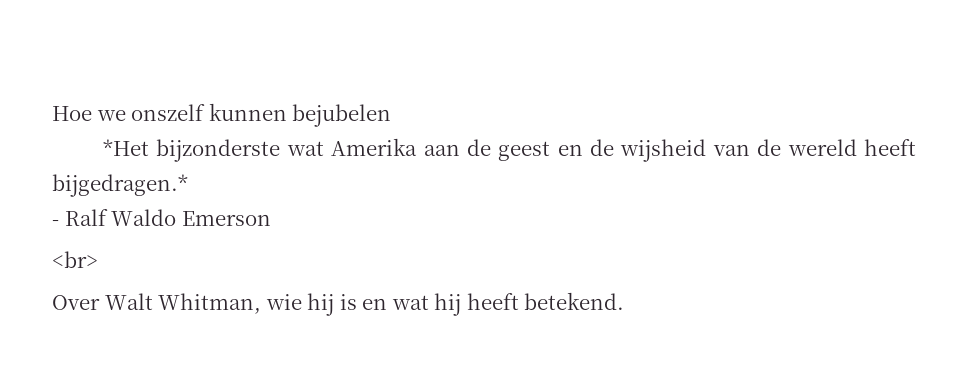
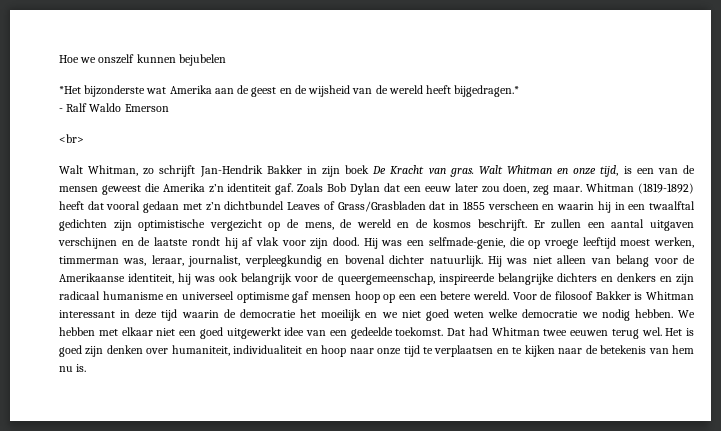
[52,295,100,310] Over -> (84, 138) none
[265,292,625,316] wie hij is en wat hij heeft betekend. -> [143,165,695,177] [59,183,694,195] [59,201,695,213] [59,219,694,231] [58,237,694,249] [59,255,695,267] [59,273,695,285] [59,291,694,303] [59,309,695,321] [59,327,694,339] [59,345,694,357] [59,364,87,372] zo schrijft Jan-Hendrik Bakker in zijn boek De Kracht van gras. Walt Whitman en onze tijd, is een van de mensen geweest die Amerika z’n identiteit gaf. Zoals Bob Dylan dat een eeuw later zou doen, zeg maar. Whitman (1819-1892) heeft dat vooral gedaan met z’n dichtbundel Leaves of Grass/Grasbladen dat in 1855 verscheen en waarin hij in een twaalftal gedichten zijn optimistische vergezicht op de mens, de wereld en de kosmos beschrijft. Er zullen een aantal uitgaven verschijnen en de laatste rondt hij af vlak voor zijn dood. Hij was een selfmade-genie, die op vroege leeftijd moest werken, timmerman was, leraar, journalist, verpleegkundig en bovenal dichter natuurlijk. Hij was niet alleen van belang voor de Amerikaanse identiteit, hij was ook belangrijk voor de queergemeenschap, inspireerde belangrijke dichters en denkers en zijn radicaal humanisme en universeel optimisme gaf mensen hoop op een een betere wereld. Voor de filosoof Bakker is Whitman interessant in deze tijd waarin de democratie het moeilijk en we niet goed weten welke democratie we nodig hebben. We hebben met elkaar niet een goed uitgewerkt idee van een gedeelde toekomst. Dat had Whitman twee eeuwen terug wel. Het is goed zijn denken over humaniteit, individualiteit en hoop naar onze tijd te verplaatsen en te kijken naar de betekenis van hem nu is.

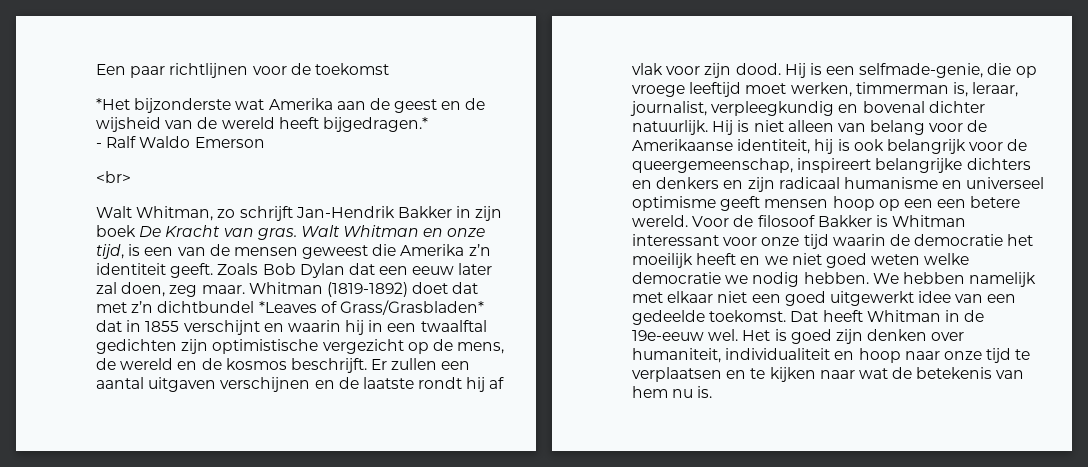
[59,54,226,66] Hoe we onszelf kunnen bejubelen -> [96,63,389,78] Een paar richtlijnen voor de toekomst
[275,183,294,195] gaf. -> [170,263,214,278] geeft.
[481,186,500,193] zou -> [96,282,117,294] zal
[59,201,426,213] heeft dat vooral gedaan met z’n dichtbundel Leaves of Grass/Grasbladen -> [412,282,479,294] [96,300,484,315] doet dat met z’n dichtbundel *Leaves of Grass/Grasbladen*
[487,201,539,210] verscheen -> [183,320,260,335] verschijnt
[381,240,403,246] was -> [809,63,822,75] is
[620,239,651,246] moest -> [745,83,787,94] moet
[123,258,147,266] was, -> [952,82,968,97] is,
[506,258,528,264] was -> [737,120,750,132] is
[194,276,216,282] was -> [837,139,850,151] is
[438,273,495,285] inspireerde -> [797,158,872,173] inspireert
[292,291,310,303] gaf -> [720,196,761,211] geeft
[120,309,158,319] in deze -> [723,237,800,246] voor onze
(362, 315) none -> [696,253,737,265] heeft
(95, 331) none -> [969,272,1037,287] namelijk
[468,327,639,339] had Whitman twee eeuwen terug -> [822,310,985,322] [632,330,704,341] heeft Whitman in de 19e-eeuw
(583, 351) none -> [858,368,888,379] wat

